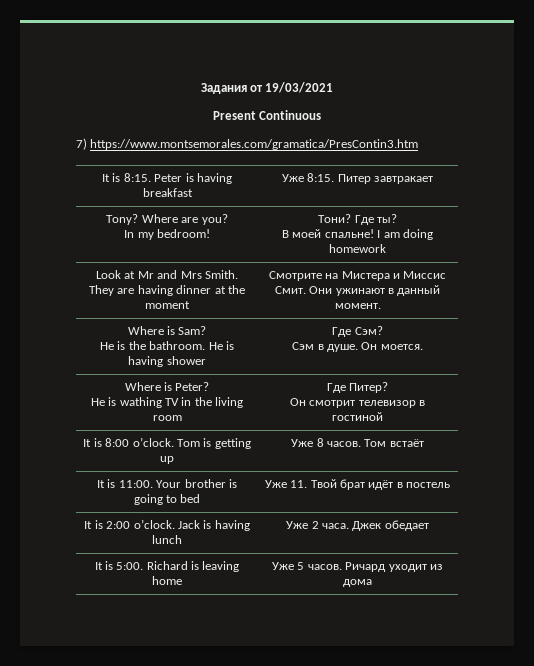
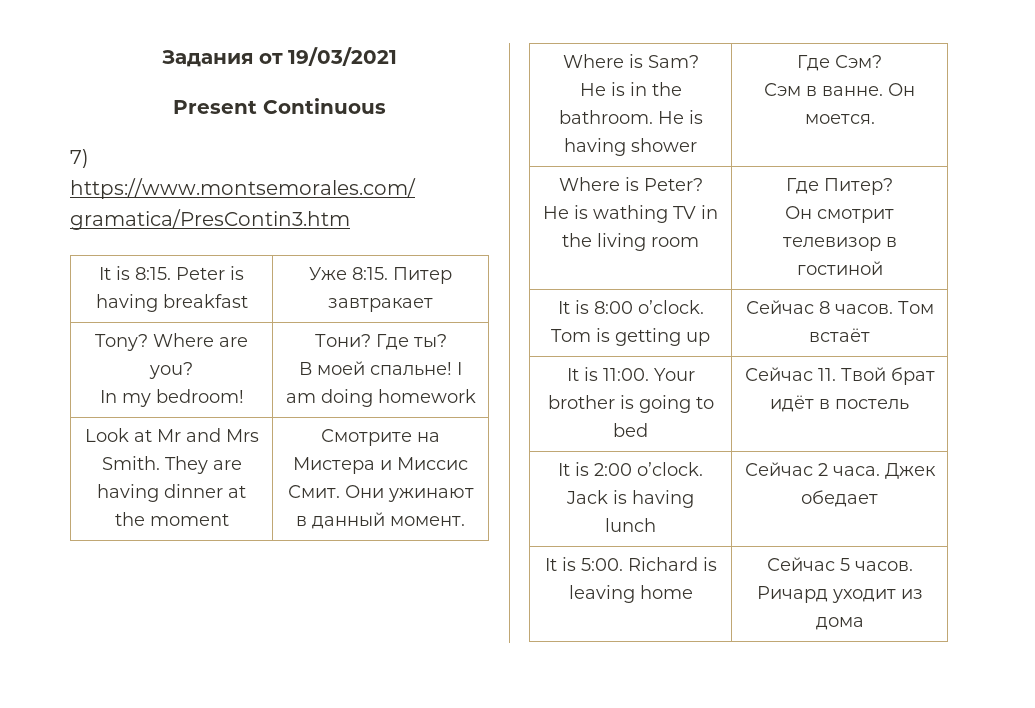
(126, 345) none -> [629,82,647,96] in
[327,344,358,352] душе. -> [822,86,883,96] ванне.
[291,439,314,447] Уже -> [745,300,814,314] Сейчас
[264,480,287,488] Уже -> [744,367,813,381] Сейчас
[286,521,309,529] Уже -> [744,462,813,476] Сейчас
[272,562,295,570] Уже -> [766,557,835,571] Сейчас

